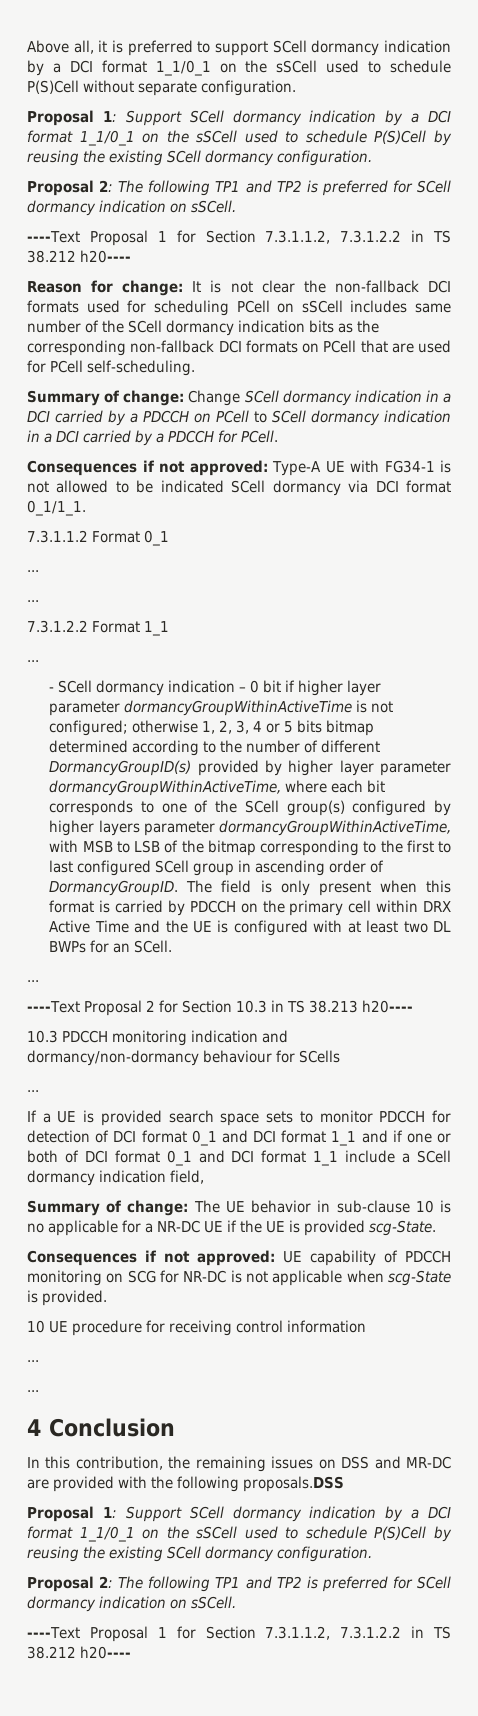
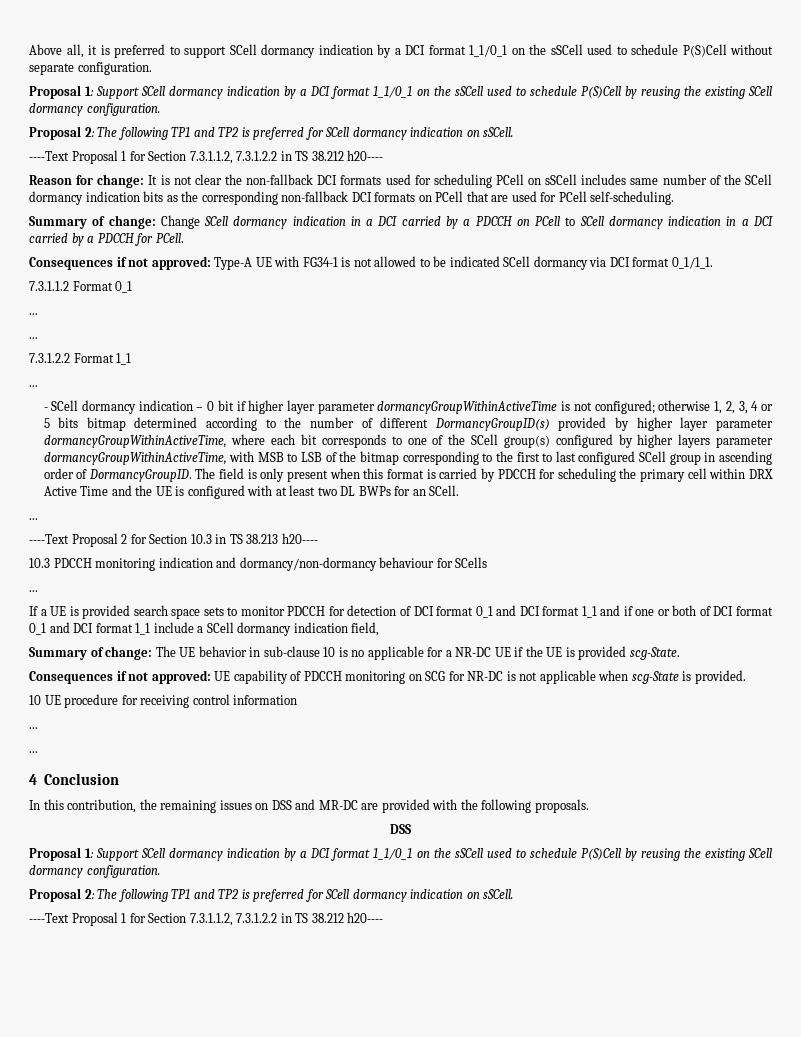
[240,903,258,913] on -> [539,468,616,482] for scheduling
[243,1476,344,1492] proposals.DSS -> [534,799,589,813] [390,824,411,834] proposals. // DSS

